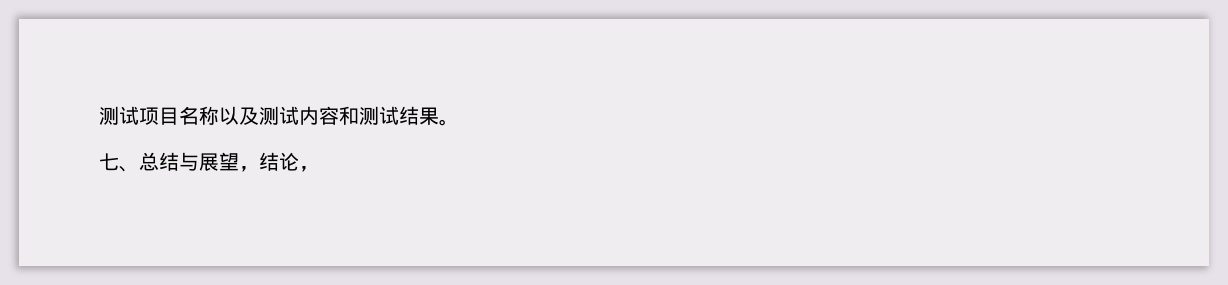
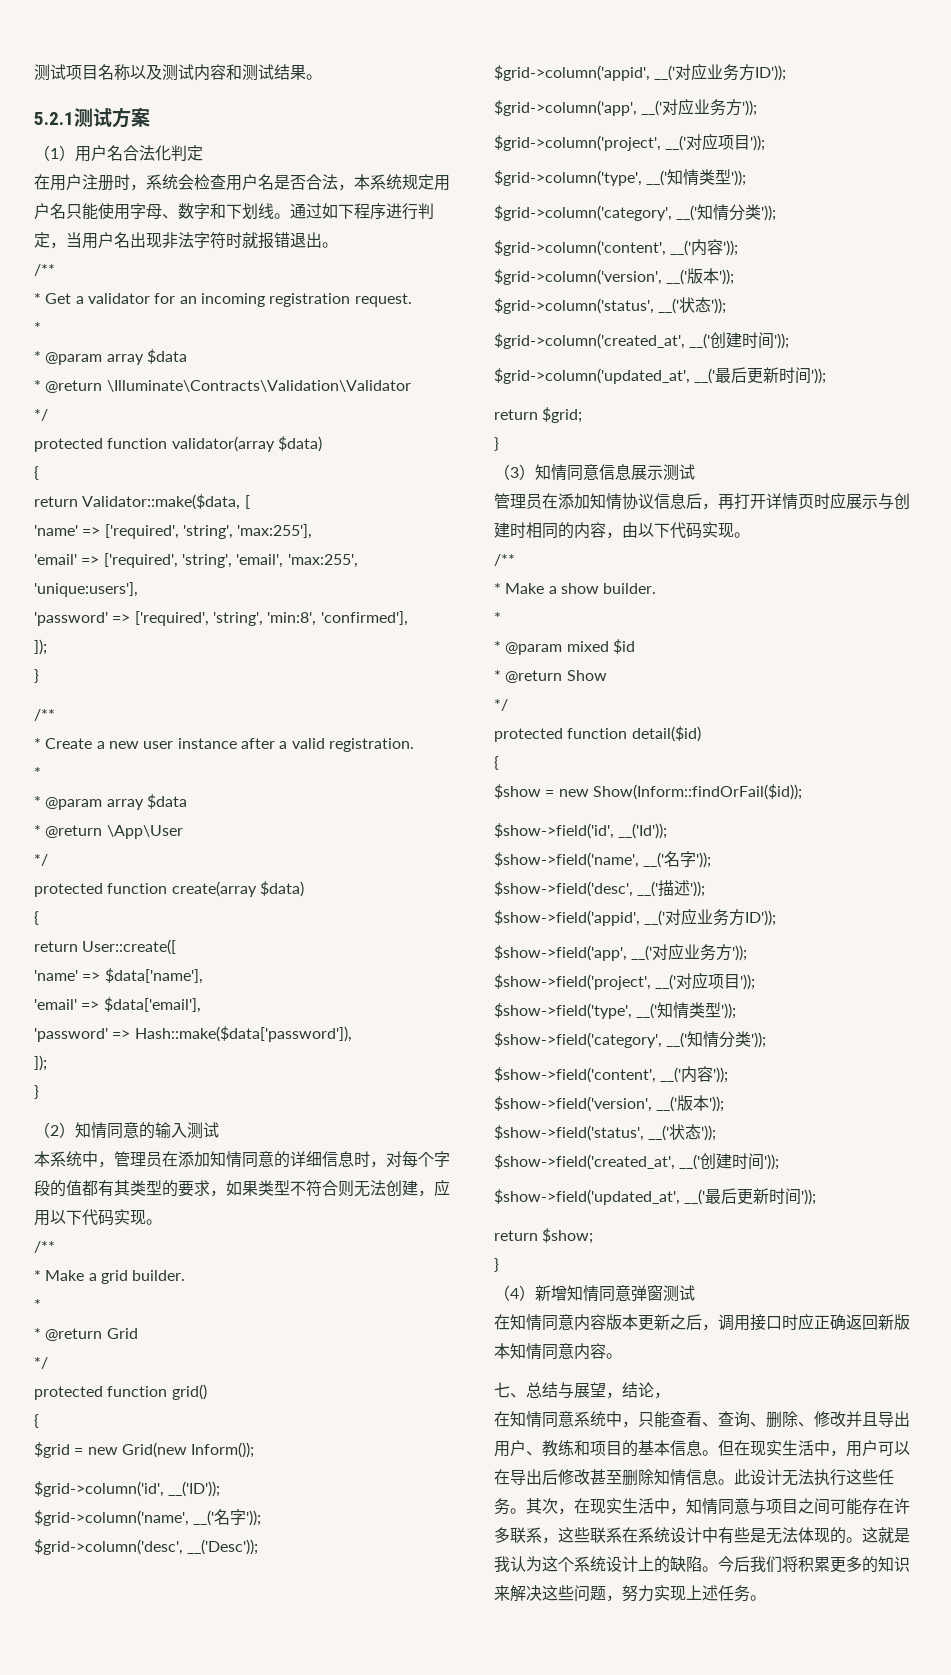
(459, 122) none -> [34,107,150,128] [34,145,203,162] [34,174,450,191] [34,203,434,220] [34,232,338,249] [34,264,55,276] [34,293,412,307] [34,322,41,333] [34,349,187,365] [34,380,411,393] [34,409,48,421] [34,436,322,452] [34,466,39,480] [34,494,250,510] [34,524,313,539] [34,553,358,568] [34,582,138,597] [34,611,408,626] [34,639,47,655] [34,669,39,683] [34,709,55,721] [34,738,414,752] [34,767,41,778] [34,794,187,810] [34,825,183,839] [34,854,48,866] [34,881,304,897] [34,911,39,925] [34,939,177,955] [34,968,203,984] [34,997,201,1013] [34,1026,352,1042] [34,1055,47,1071] [34,1085,39,1099] [34,1122,219,1139] [34,1151,450,1168] [34,1179,450,1197] [34,1209,162,1226] [34,1241,55,1253] [34,1270,186,1284] [34,1299,41,1310] [34,1328,138,1341] [34,1357,48,1369] [34,1384,207,1400] [34,1414,39,1428] [34,1442,255,1458] [34,1481,221,1497] [34,1509,262,1526] [34,1539,259,1555] [494,63,787,81] [494,98,758,116] [494,133,766,151] [494,169,747,186] [494,204,777,221] [494,239,739,256] [494,268,735,285] [494,297,727,314] [494,332,790,349] [494,367,827,384] [494,407,583,423] [494,437,499,451] [494,464,695,481] [494,492,910,510] [494,522,750,539] [494,554,515,566] [494,583,657,594] [494,612,501,623] [494,639,635,655] [494,670,607,683] [494,699,508,711] [494,726,701,742] [494,756,499,770] [494,784,802,800] [494,823,668,839] [494,851,712,868] [494,880,706,897] [494,908,777,926] [494,943,748,961] [494,972,756,990] [494,1002,737,1019] [494,1031,767,1048] [494,1066,729,1083] [494,1095,725,1112] [494,1124,717,1141] [494,1153,780,1170] [494,1188,817,1205] [494,1228,594,1244] [494,1258,499,1272] [494,1285,695,1302] [494,1313,910,1331] [494,1343,622,1360] // 5.2.1测试方案 // （1）用户名合法化判定 // 在用户注册时，系统会检查用户名是否合法，本系统规定用户名只能使用字母、数字和下划线。通过如下程序进行判定，当用户名出现非法字符时就报错退出。 // /** // * Get a validator for an incoming registration request. // * // * @param array $data // * @return \Illuminate\Contracts\Validation\Validator // */ // protected function validator(array $data) // { // return Validator::make($data, [ // 'name' => ['required', 'string', 'max:255'], // 'email' => ['required', 'string', 'email', 'max:255', 'unique:users'], // 'password' => ['required', 'string', 'min:8', 'confirmed'], // ]); // } // /** // * Create a new user instance after a valid registration. // * // * @param array $data // * @return \App\User // */ // protected function create(array $data) // { // return User::create([ // 'name' => $data['name'], // 'email' => $data['email'], // 'password' => Hash::make($data['password']), // ]); // } // （2）知情同意的输入测试 // 本系统中，管理员在添加知情同意的详细信息时，对每个字段的值都有其类型的要求，如果类型不符合则无法创建，应用以下代码实现。 // /** // * Make a grid builder. // * // * @return Grid // */ // protected function grid() // { // $grid = new Grid(new Inform()); // $grid->column('id', __('ID')); // $grid->column('name', __('名字')); // $grid->column('desc', __('Desc')); // $grid->column('appid', __('对应业务方ID')); // $grid->column('app', __('对应业务方')); // $grid->column('project', __('对应项目')); // $grid->column('type', __('知情类型')); // $grid->column('category', __('知情分类')); // $grid->column('content', __('内容')); // $grid->column('version', __('版本')); // $grid->column('status', __('状态')); // $grid->column('created_at', __('创建时间')); // $grid->column('updated_at', __('最后更新时间')); // return $grid; // } // （3）知情同意信息展示测试 // 管理员在添加知情协议信息后，再打开详情页时应展示与创建时相同的内容，由以下代码实现。 // /** // * Make a show builder. // * // * @param mixed $id // * @return Show // */ // protected function detail($id) // { // $show = new Show(Inform::findOrFail($id)); // $show->field('id', __('Id')); // $show->field('name', __('名字')); // $show->field('desc', __('描述')); // $show->field('appid', __('对应业务方ID')); // $show->field('app', __('对应业务方')); // $show->field('project', __('对应项目')); // $show->field('type', __('知情类型')); // $show->field('category', __('知情分类')); // $show->field('content', __('内容')); // $show->field('version', __('版本')); // $show->field('status', __('状态')); // $show->field('created_at', __('创建时间')); // $show->field('updated_at', __('最后更新时间')); // return $show; // } // （4）新增知情同意弹窗测试 // 在知情同意内容版本更新之后，调用接口时应正确返回新版本知情同意内容。
(319, 169) none -> [494,1411,910,1428] [494,1440,910,1457] [494,1469,894,1486] [494,1498,910,1515] [494,1527,910,1544] [494,1556,910,1573] [494,1585,766,1602] // 在知情同意系统中，只能查看、查询、删除、修改并且导出用户、教练和项目的基本信息。但在现实生活中，用户可以在导出后修改甚至删除知情信息。此设计无法执行这些任务。其次，在现实生活中，知情同意与项目之间可能存在许多联系，这些联系在系统设计中有些是无法体现的。这就是我认为这个系统设计上的缺陷。今后我们将积累更多的知识来解决这些问题，努力实现上述任务。

